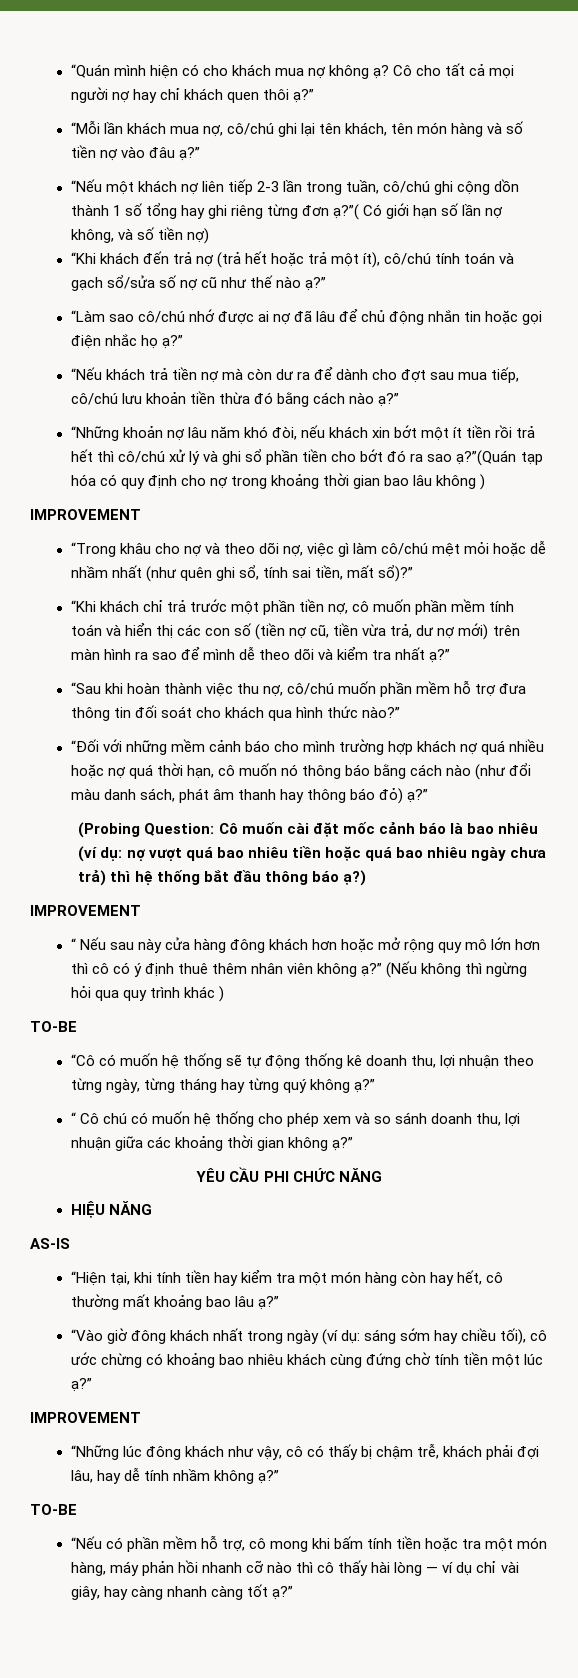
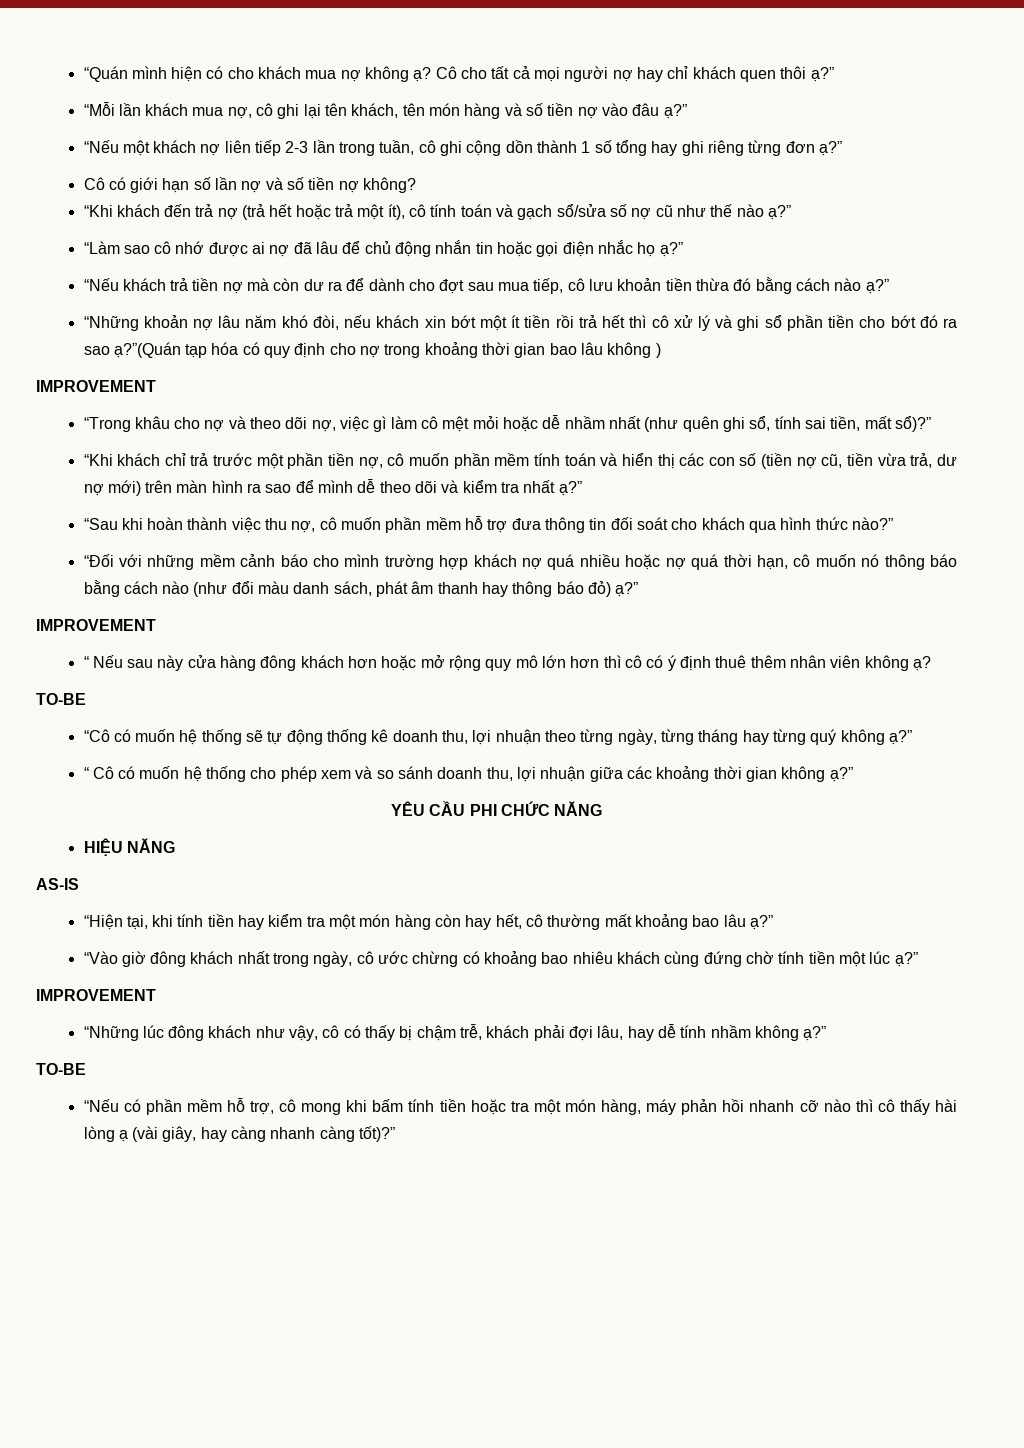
[226,123,274,135] cô/chú -> [256,103,274,116] cô
[383,181,431,193] cô/chú -> [418,140,436,153] cô
[333,204,383,220] ạ?”( Có -> [818,141,842,156] [83,177,126,190] ạ?” // Cô có
[70,227,209,244] không, và số tiền nợ) -> [265,177,417,193] và số tiền nợ không?
[384,253,432,265] cô/chú -> [409,204,427,217] cô
[137,311,185,323] cô/chú -> [154,241,172,254] cô
[70,393,118,405] cô/chú -> [567,278,585,291] cô
[117,451,165,463] cô/chú -> [651,315,669,328] cô
[381,543,429,555] cô/chú -> [421,416,439,429] cô
[287,683,335,695] cô/chú -> [319,517,337,530] cô
[78,822,538,838] [78,846,547,862] [78,870,366,886] // (Probing Question: Cô muốn cài đặt mốc cảnh báo là bao nhiêu (ví dụ: nợ vượt quá bao nhiêu tiền hoặc quá bao nhiêu ngày chưa trả) thì hệ thống bắt đầu thông báo ạ?) -> (639, 589) none
[361,961,528,978] [70,986,224,1002] ạ?” (Nếu không thì ngừng hỏi qua quy trình khác ) -> [912,656,931,671] ạ?
[102,1113,127,1124] chú -> (114, 772) none
[286,1328,527,1345] ngày (ví dụ: sáng sớm hay chiều tối), -> [313,951,353,967] ngày,
[426,1561,519,1576] — ví dụ chỉ vài -> [118,1126,159,1142] ạ (vài
[246,1584,293,1600] tốt ạ?” -> [359,1126,396,1142] tốt)?”

